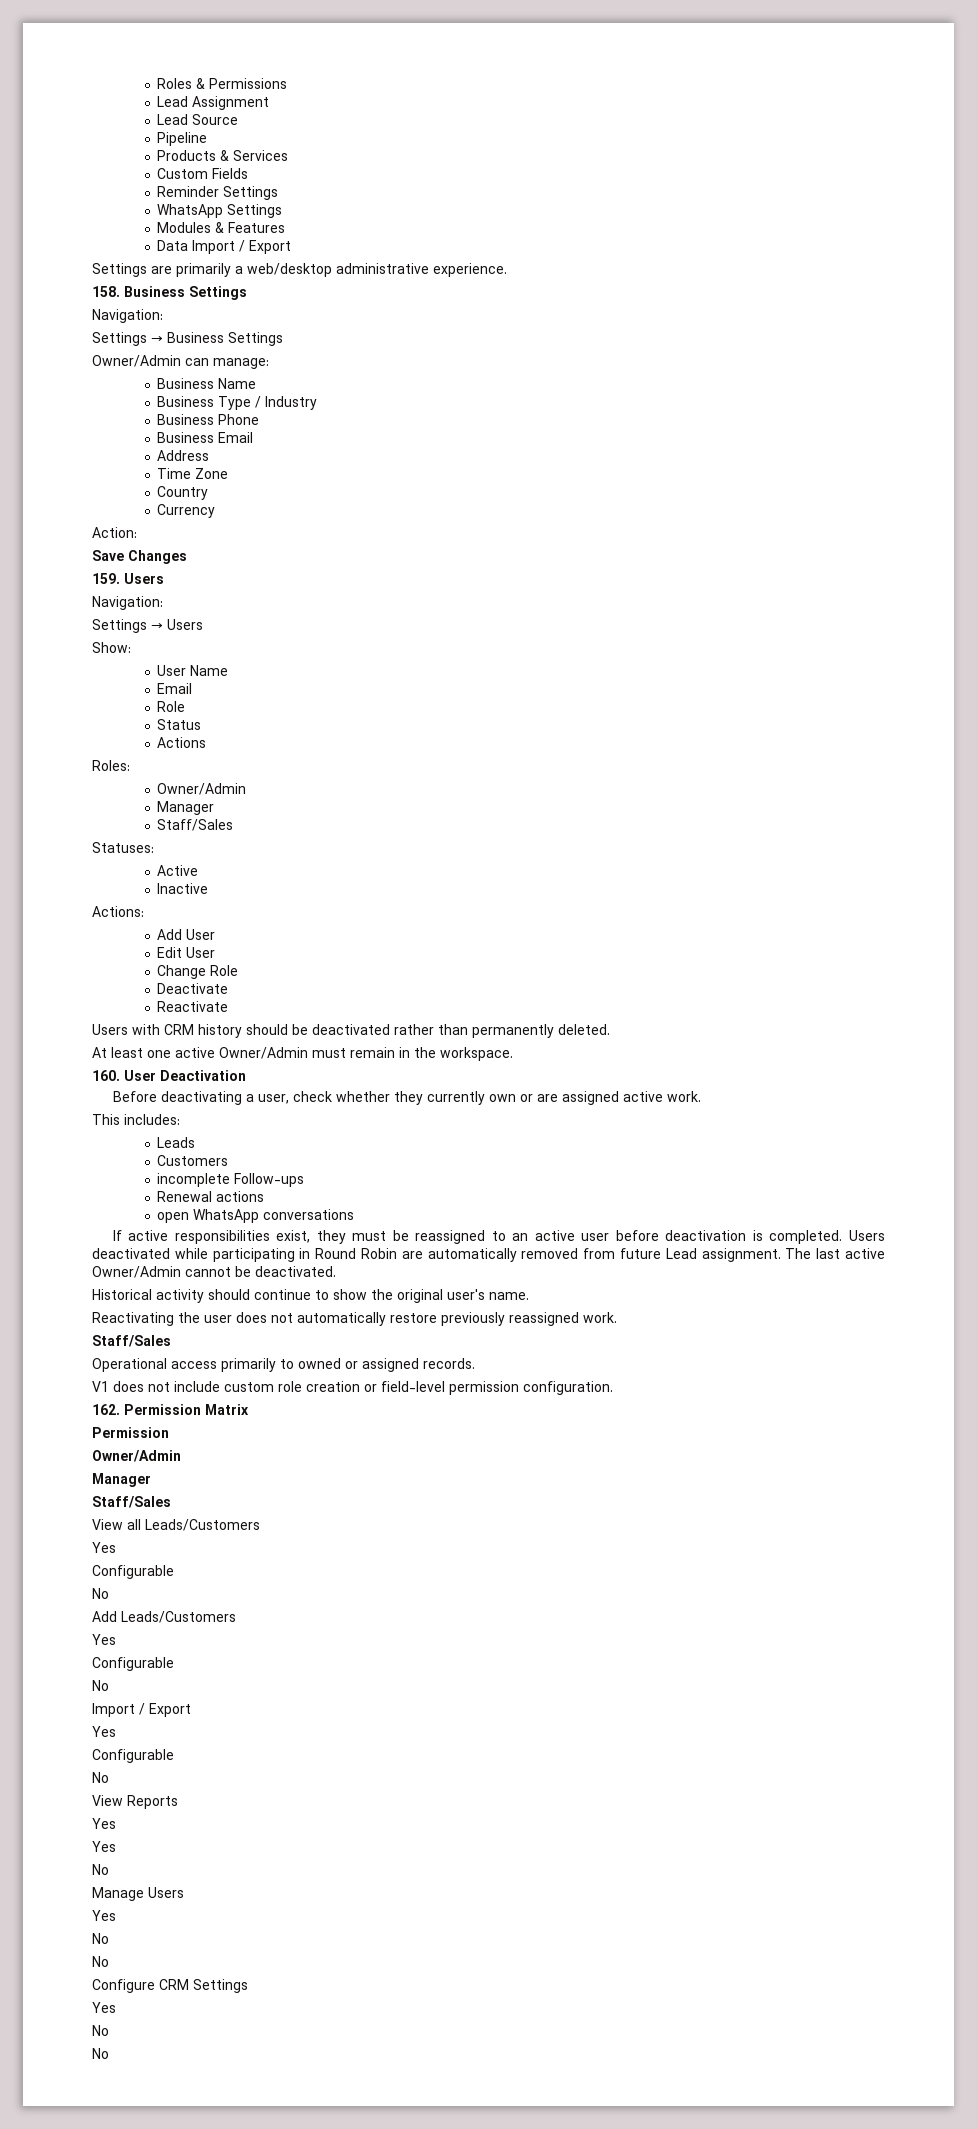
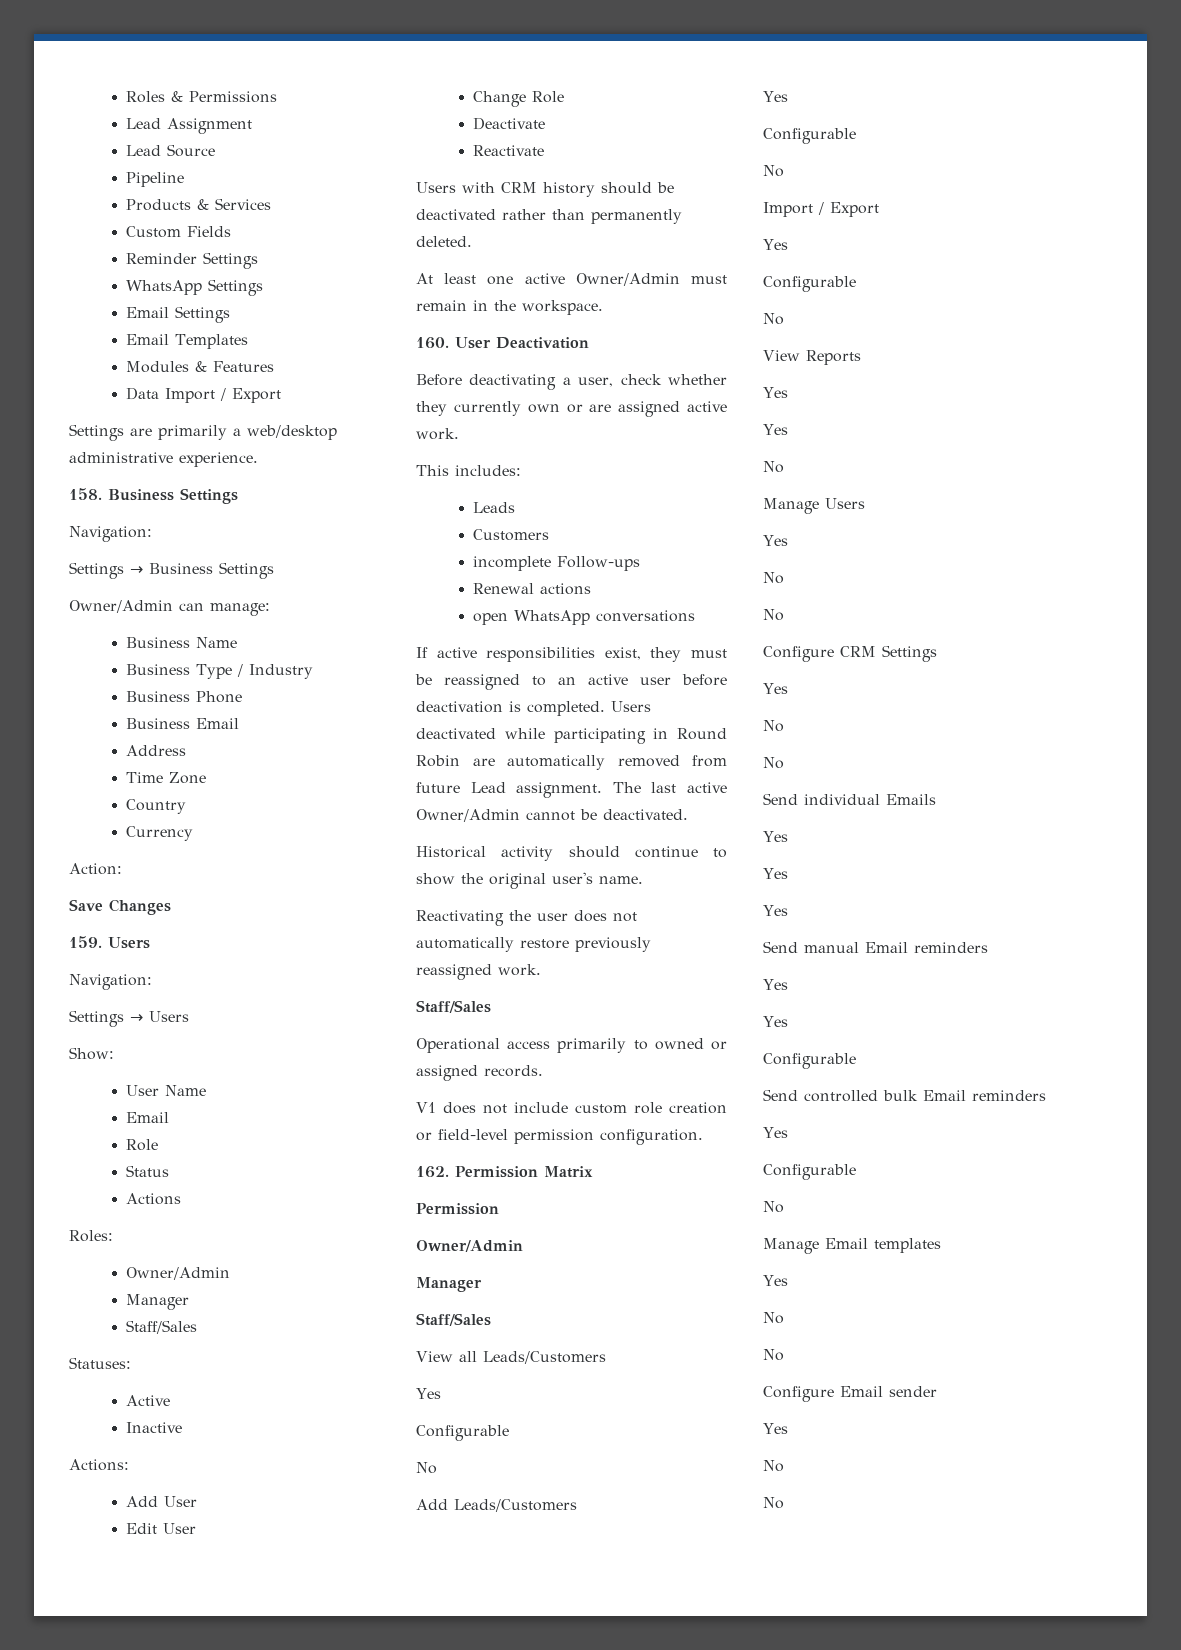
(283, 211) none -> [126,306,231,323] [126,334,249,349] // Email Settings // Email Templates
(109, 2053) none -> [763,793,936,805] [763,831,788,842] [763,868,788,879] [763,905,788,916] [763,941,988,953] [763,979,788,990] [763,1016,788,1027] [763,1053,856,1069] [763,1089,1046,1102] [763,1127,788,1138] [763,1164,856,1180] [763,1201,784,1213] [763,1238,941,1254] [763,1275,788,1286] [763,1312,784,1324] [763,1349,784,1361] [763,1386,937,1402] [763,1423,788,1434] [763,1460,784,1472] [763,1497,784,1509] // Send individual Emails // Yes // Yes // Yes // Send manual Email reminders // Yes // Yes // Configurable // Send controlled bulk Email reminders // Yes // Configurable // No // Manage Email templates // Yes // No // No // Configure Email sender // Yes // No // No

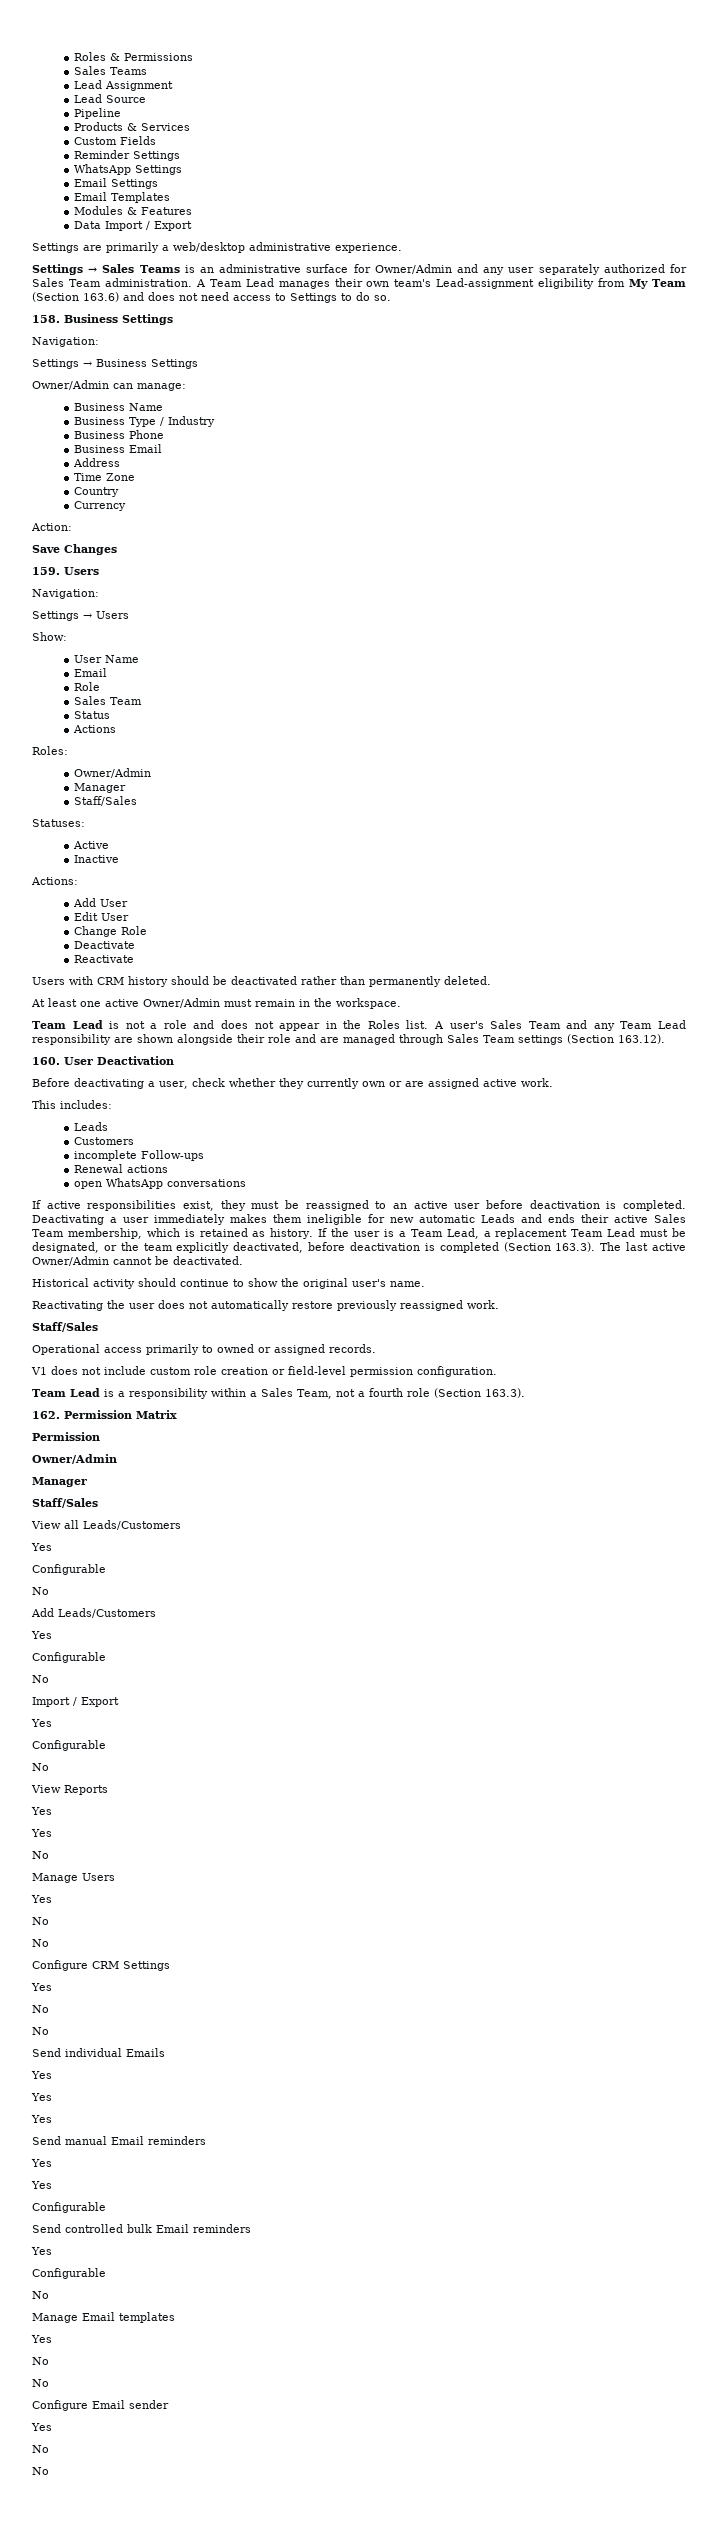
(278, 97) none -> [73,66,147,75] // Sales Teams
(258, 459) none -> [32,264,687,275] [32,278,687,289] [32,292,391,303] // Settings → Sales Teams is an administrative surface for Owner/Admin and any user separately authorized for Sales Team administration. A Team Lead manages their own team's Lead-assignment eligibility from My Team (Section 163.6) and does not need access to Settings to do so.
(159, 1145) none -> [73,696,142,705] // Sales Team
(603, 307) none -> [32,1020,686,1031] [32,1034,665,1045] // Team Lead is not a role and does not appear in the Roles list. A user's Sales Team and any Team Lead responsibility are shown alongside their role and are managed through Sales Team settings (Section 163.12).
[611,701,651,712] [416,728,727,744] [416,755,727,770] [416,782,603,798] Users deactivated while participating in Round Robin are automatically removed from future Lead assignment. -> [32,1214,686,1225] [32,1228,686,1239] [32,1242,596,1253] Deactivating a user immediately makes them ineligible for new automatic Leads and ends their active Sales Team membership, which is retained as history. If the user is a Team Lead, a replacement Team Lead must be designated, or the team explicitly deactivated, before deactivation is completed (Section 163.3).
(703, 1137) none -> [32,1388,525,1399] // Team Lead is a responsibility within a Sales Team, not a fourth role (Section 163.3).

